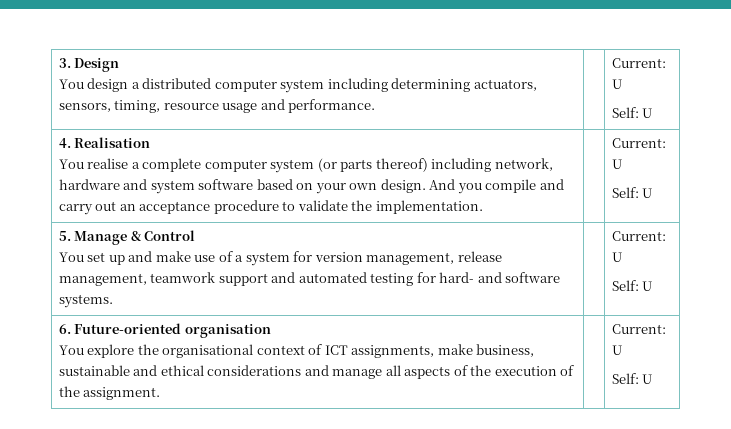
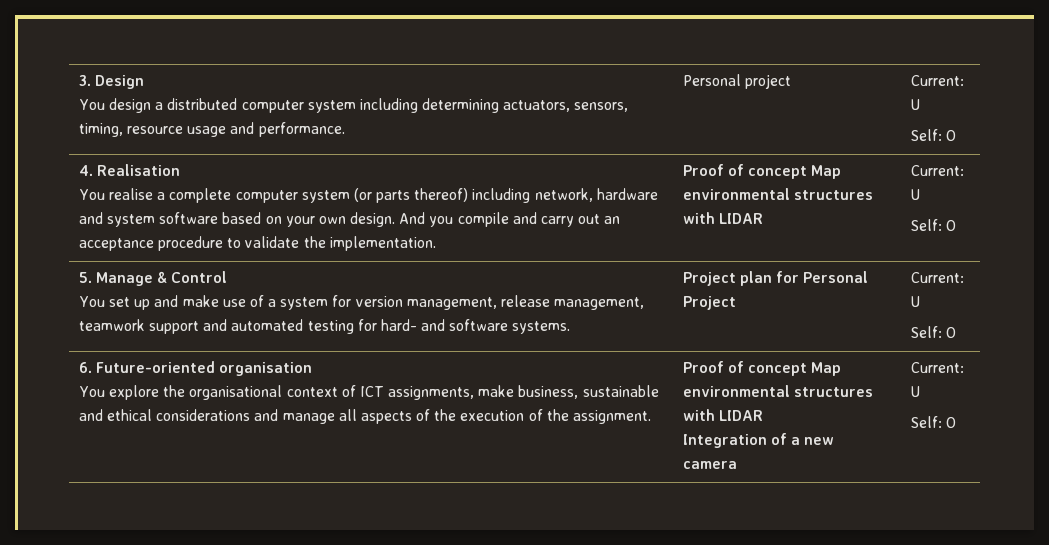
[611,58,666,68] [611,79,622,89] [611,107,653,118] | Current: U // Self: U -> [682,74,791,89] [910,75,964,86] [910,99,920,110] [910,129,956,141] Personal project | Current: U // Self: O
[611,138,666,148] [611,159,622,169] [611,187,653,198] | Current: U // Self: U -> [682,164,842,179] [682,188,873,200] [682,212,763,224] [910,165,964,176] [910,189,920,200] [910,219,956,231] Proof of concept Map environmental structures with LIDAR | Current: U // Self: O
[611,231,666,241] [611,252,622,262] [611,280,653,291] | Current: U // Self: U -> [682,271,869,286] [682,296,736,310] [910,272,964,283] [910,296,920,307] [910,326,956,338] Project plan for Personal Project | Current: U // Self: O
[611,324,666,334] [611,345,622,355] [611,373,653,384] | Current: U // Self: U -> [682,361,842,376] [682,385,873,397] [682,409,763,421] [682,433,835,448] [682,461,737,469] [910,362,964,373] [910,386,920,397] [910,416,956,428] Proof of concept Map environmental structures with LIDAR // Integration of a new camera | Current: U // Self: O

